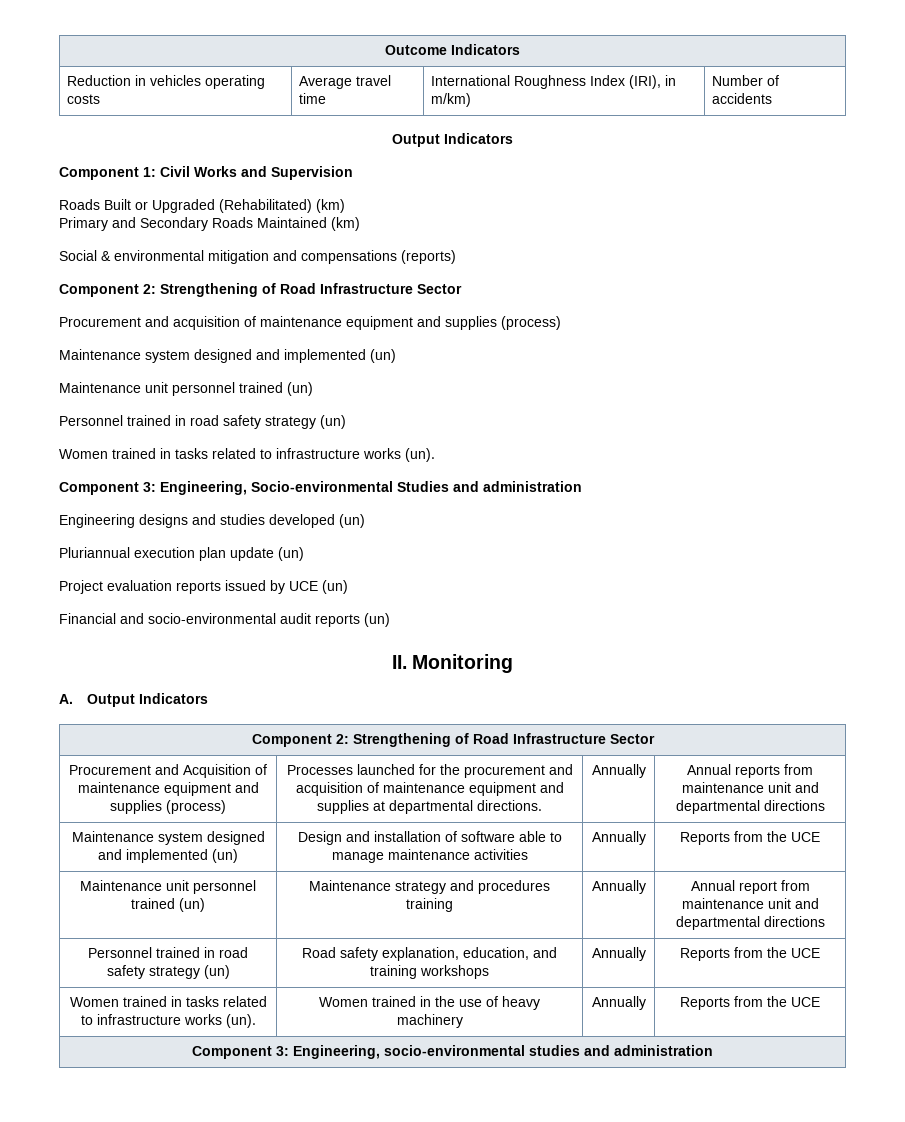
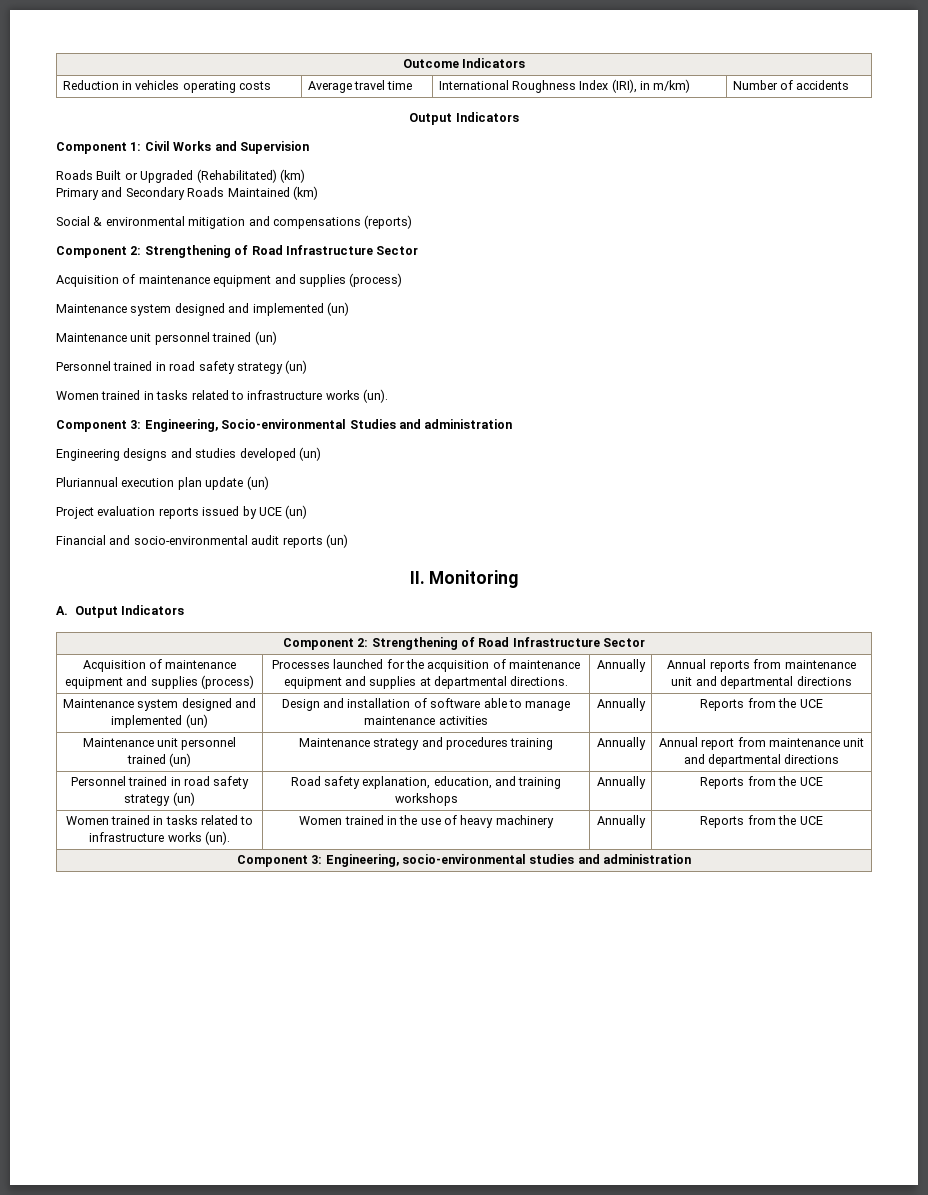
[59,316,240,330] Procurement and acquisition -> [56,275,119,287] Acquisition
[69,764,179,775] Procurement and -> (646, 642) none
[463,764,573,778] procurement and -> (424, 664) none

